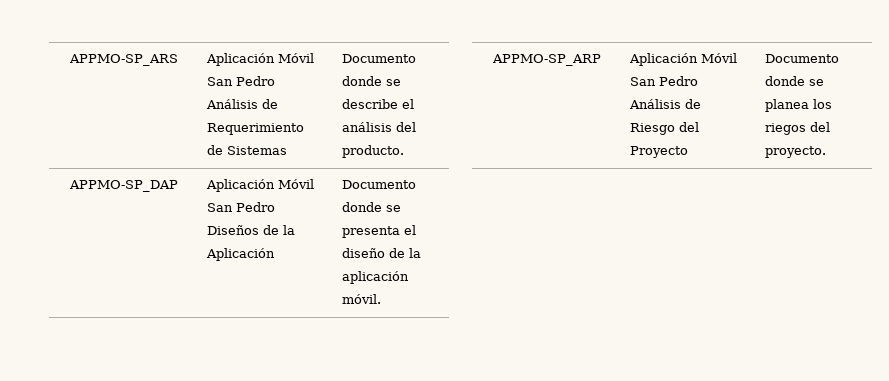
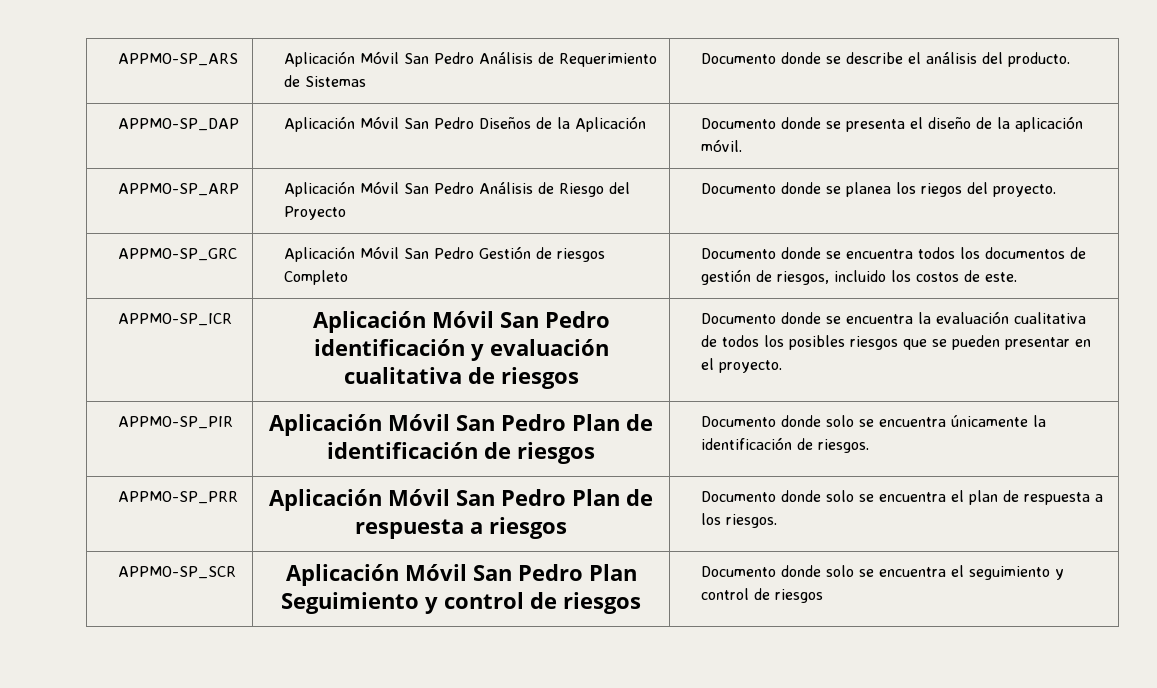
(827, 152) none -> [118,248,238,261] [284,246,606,262] [284,270,349,285] [701,247,1087,259] [701,269,1018,285] [118,313,233,326] [312,311,610,333] [313,339,609,361] [343,367,579,389] [701,311,1087,324] [701,335,1092,350] [701,358,783,373] [118,416,234,429] [269,414,653,436] [327,442,595,464] [701,415,1047,427] [701,437,870,453] [118,491,239,504] [269,489,653,511] [355,517,567,539] [701,490,1104,505] [701,513,778,528] [118,566,237,579] [285,564,637,586] [281,592,641,614] [701,565,1065,580] [701,588,824,603] // APPMO-SP_GRC | Aplicación Móvil San Pedro Gestión de riesgos Completo | Documento donde se encuentra todos los documentos de gestión de riesgos, incluido los costos de este. // APPMO-SP_ICR | Aplicación Móvil San Pedro identificación y evaluación cualitativa de riesgos | Documento donde se encuentra la evaluación cualitativa de todos los posibles riesgos que se pueden presentar en el proyecto. // APPMO-SP_PIR | Aplicación Móvil San Pedro Plan de identificación de riesgos | Documento donde solo se encuentra únicamente la identificación de riesgos. // APPMO-SP_PRR | Aplicación Móvil San Pedro Plan de respuesta a riesgos | Documento donde solo se encuentra el plan de respuesta a los riesgos. // APPMO-SP_SCR | Aplicación Móvil San Pedro Plan Seguimiento y control de riesgos | Documento donde solo se encuentra el seguimiento y control de riesgos

